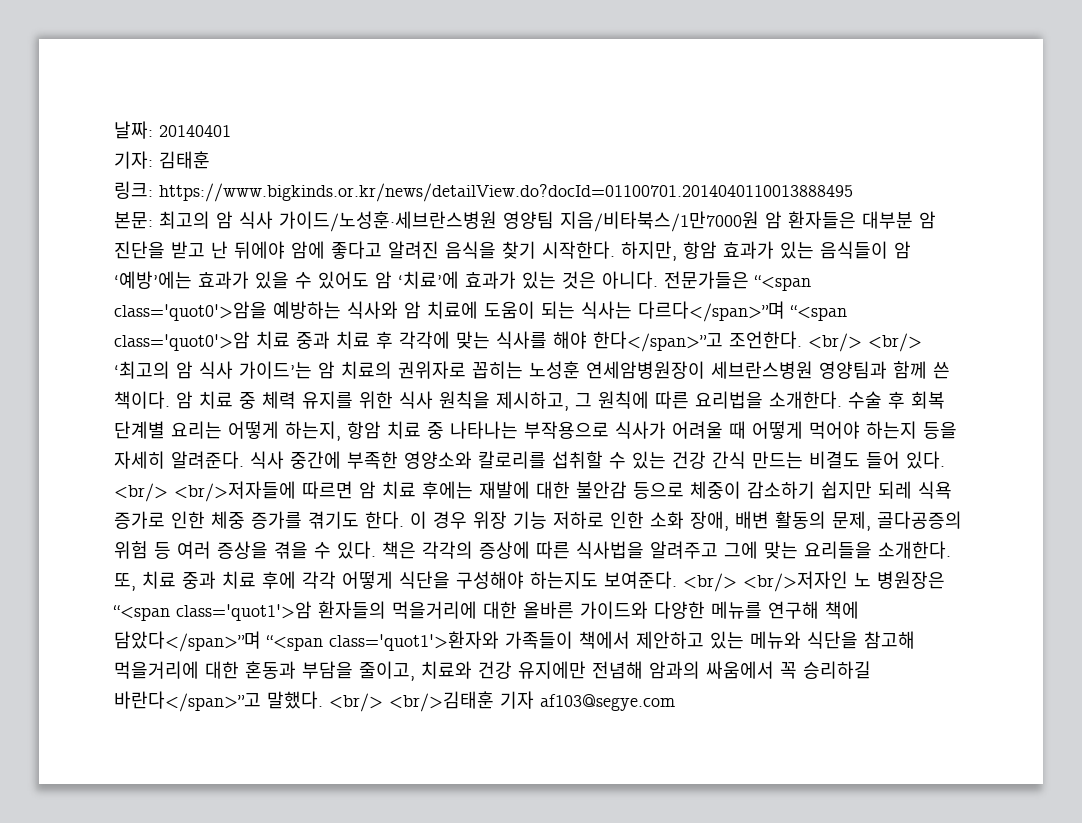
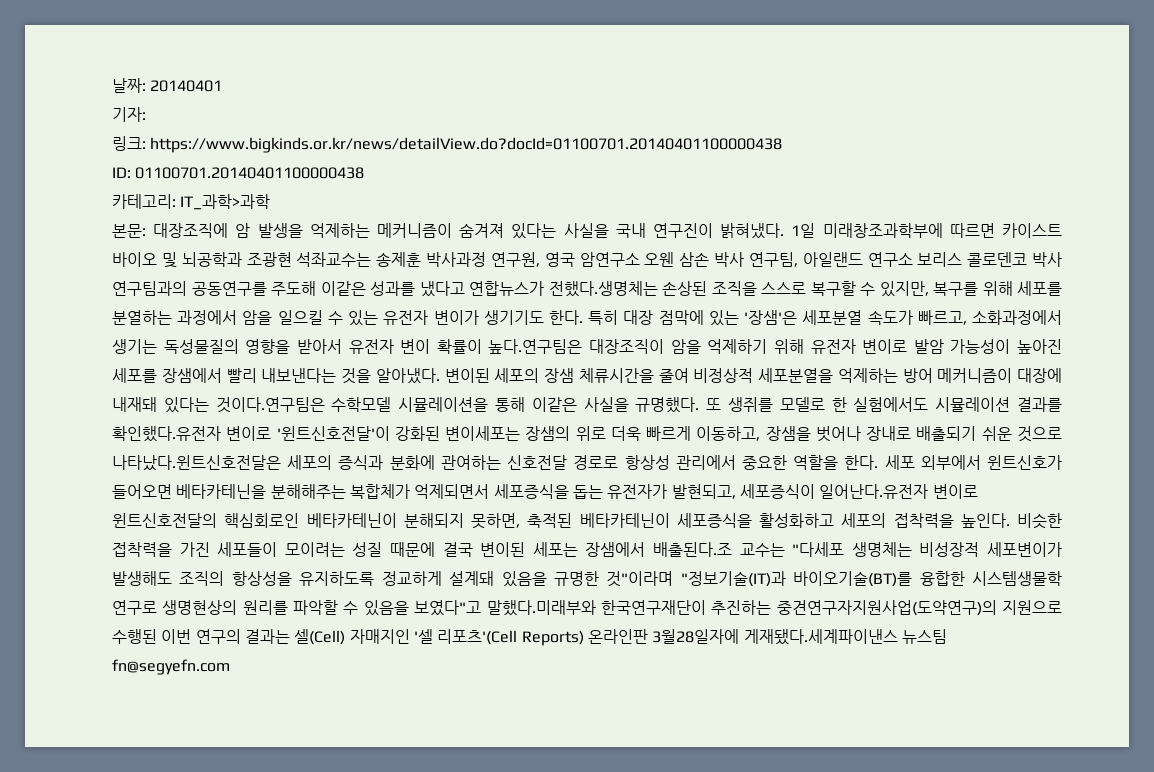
[159,151,210,169] 김태훈 -> (146, 114) none
[159,183,853,202] [114,211,936,232] [114,241,911,261] [114,271,811,291] [114,301,847,322] [114,331,922,352] [114,361,950,379] [114,391,945,411] [114,421,957,441] [114,451,945,469] [114,481,952,502] [114,511,962,531] [114,541,951,559] [114,571,945,592] [113,601,859,621] [114,631,915,652] [114,661,871,681] [114,691,675,712] https://www.bigkinds.or.kr/news/detailView.do?docId=01100701.2014040110013888495 // 본문: 최고의 암 식사 가이드/노성훈·세브란스병원 영양팀 지음/비타북스/1만7000원 암 환자들은 대부분 암 진단을 받고 난 뒤에야 암에 좋다고 알려진 음식을 찾기 시작한다. 하지만, 항암 효과가 있는 음식들이 암 ‘예방’에는 효과가 있을 수 있어도 암 ‘치료’에 효과가 있는 것은 아니다. 전문가들은 “<span class='quot0'>암을 예방하는 식사와 암 치료에 도움이 되는 식사는 다르다</span>”며 “<span class='quot0'>암 치료 중과 치료 후 각각에 맞는 식사를 해야 한다</span>”고 조언한다. <br/> <br/> ‘최고의 암 식사 가이드’는 암 치료의 권위자로 꼽히는 노성훈 연세암병원장이 세브란스병원 영양팀과 함께 쓴 책이다. 암 치료 중 체력 유지를 위한 식사 원칙을 제시하고, 그 원칙에 따른 요리법을 소개한다. 수술 후 회복 단계별 요리는 어떻게 하는지, 항암 치료 중 나타나는 부작용으로 식사가 어려울 때 어떻게 먹어야 하는지 등을 자세히 알려준다. 식사 중간에 부족한 영양소와 칼로리를 섭취할 수 있는 건강 간식 만드는 비결도 들어 있다. <br/> <br/>저자들에 따르면 암 치료 후에는 재발에 대한 불안감 등으로 체중이 감소하기 쉽지만 되레 식욕 증가로 인한 체중 증가를 겪기도 한다. 이 경우 위장 기능 저하로 인한 소화 장애, 배변 활동의 문제, 골다공증의 위험 등 여러 증상을 겪을 수 있다. 책은 각각의 증상에 따른 식사법을 알려주고 그에 맞는 요리들을 소개한다. 또, 치료 중과 치료 후에 각각 어떻게 식단을 구성해야 하는지도 보여준다. <br/> <br/>저자인 노 병원장은 “<span class='quot1'>암 환자들의 먹을거리에 대한 올바른 가이드와 다양한 메뉴를 연구해 책에 담았다</span>”며 “<span class='quot1'>환자와 가족들이 책에서 제안하고 있는 메뉴와 식단을 참고해 먹을거리에 대한 혼동과 부담을 줄이고, 치료와 건강 유지에만 전념해 암과의 싸움에서 꼭 승리하길 바란다</span>”고 말했다. <br/> <br/>김태훈 기자 af103@segye.com -> [150,137,783,153] [112,167,365,179] [112,194,271,210] [112,223,1063,239] [112,252,1063,268] [112,281,1062,297] [112,310,1062,326] [112,339,1062,354] [112,368,1062,384] [112,397,1062,413] [112,426,1062,442] [112,455,1062,471] [112,484,978,499] [112,513,1062,529] [112,542,1063,557] [112,571,1062,587] [112,600,1062,616] [112,629,947,646] [112,659,230,675] https://www.bigkinds.or.kr/news/detailView.do?docId=01100701.20140401100000438 // ID: 01100701.20140401100000438 // 카테고리: IT_과학>과학 // 본문: 대장조직에 암 발생을 억제하는 메커니즘이 숨겨져 있다는 사실을 국내 연구진이 밝혀냈다. 1일 미래창조과학부에 따르면 카이스트 바이오 및 뇌공학과 조광현 석좌교수는 송제훈 박사과정 연구원, 영국 암연구소 오웬 삼손 박사 연구팀, 아일랜드 연구소 보리스 콜로덴코 박사 연구팀과의 공동연구를 주도해 이같은 성과를 냈다고 연합뉴스가 전했다.생명체는 손상된 조직을 스스로 복구할 수 있지만, 복구를 위해 세포를 분열하는 과정에서 암을 일으킬 수 있는 유전자 변이가 생기기도 한다. 특히 대장 점막에 있는 '장샘'은 세포분열 속도가 빠르고, 소화과정에서 생기는 독성물질의 영향을 받아서 유전자 변이 확률이 높다.연구팀은 대장조직이 암을 억제하기 위해 유전자 변이로 발암 가능성이 높아진 세포를 장샘에서 빨리 내보낸다는 것을 알아냈다. 변이된 세포의 장샘 체류시간을 줄여 비정상적 세포분열을 억제하는 방어 메커니즘이 대장에 내재돼 있다는 것이다.연구팀은 수학모델 시뮬레이션을 통해 이같은 사실을 규명했다. 또 생쥐를 모델로 한 실험에서도 시뮬레이션 결과를 확인했다.유전자 변이로 '윈트신호전달'이 강화된 변이세포는 장샘의 위로 더욱 빠르게 이동하고, 장샘을 벗어나 장내로 배출되기 쉬운 것으로 나타났다.윈트신호전달은 세포의 증식과 분화에 관여하는 신호전달 경로로 항상성 관리에서 중요한 역할을 한다. 세포 외부에서 윈트신호가 들어오면 베타카테닌을 분해해주는 복합체가 억제되면서 세포증식을 돕는 유전자가 발현되고, 세포증식이 일어난다.유전자 변이로 윈트신호전달의 핵심회로인 베타카테닌이 분해되지 못하면, 축적된 베타카테닌이 세포증식을 활성화하고 세포의 접착력을 높인다. 비슷한 접착력을 가진 세포들이 모이려는 성질 때문에 결국 변이된 세포는 장샘에서 배출된다.조 교수는 "다세포 생명체는 비성장적 세포변이가 발생해도 조직의 항상성을 유지하도록 정교하게 설계돼 있음을 규명한 것"이라며 "정보기술(IT)과 바이오기술(BT)를 융합한 시스템생물학 연구로 생명현상의 원리를 파악할 수 있음을 보였다"고 말했다.미래부와 한국연구재단이 추진하는 중견연구자지원사업(도약연구)의 지원으로 수행된 이번 연구의 결과는 셀(Cell) 자매지인 '셀 리포츠'(Cell Reports) 온라인판 3월28일자에 게재됐다.세계파이낸스 뉴스팀 fn@segyefn.com

